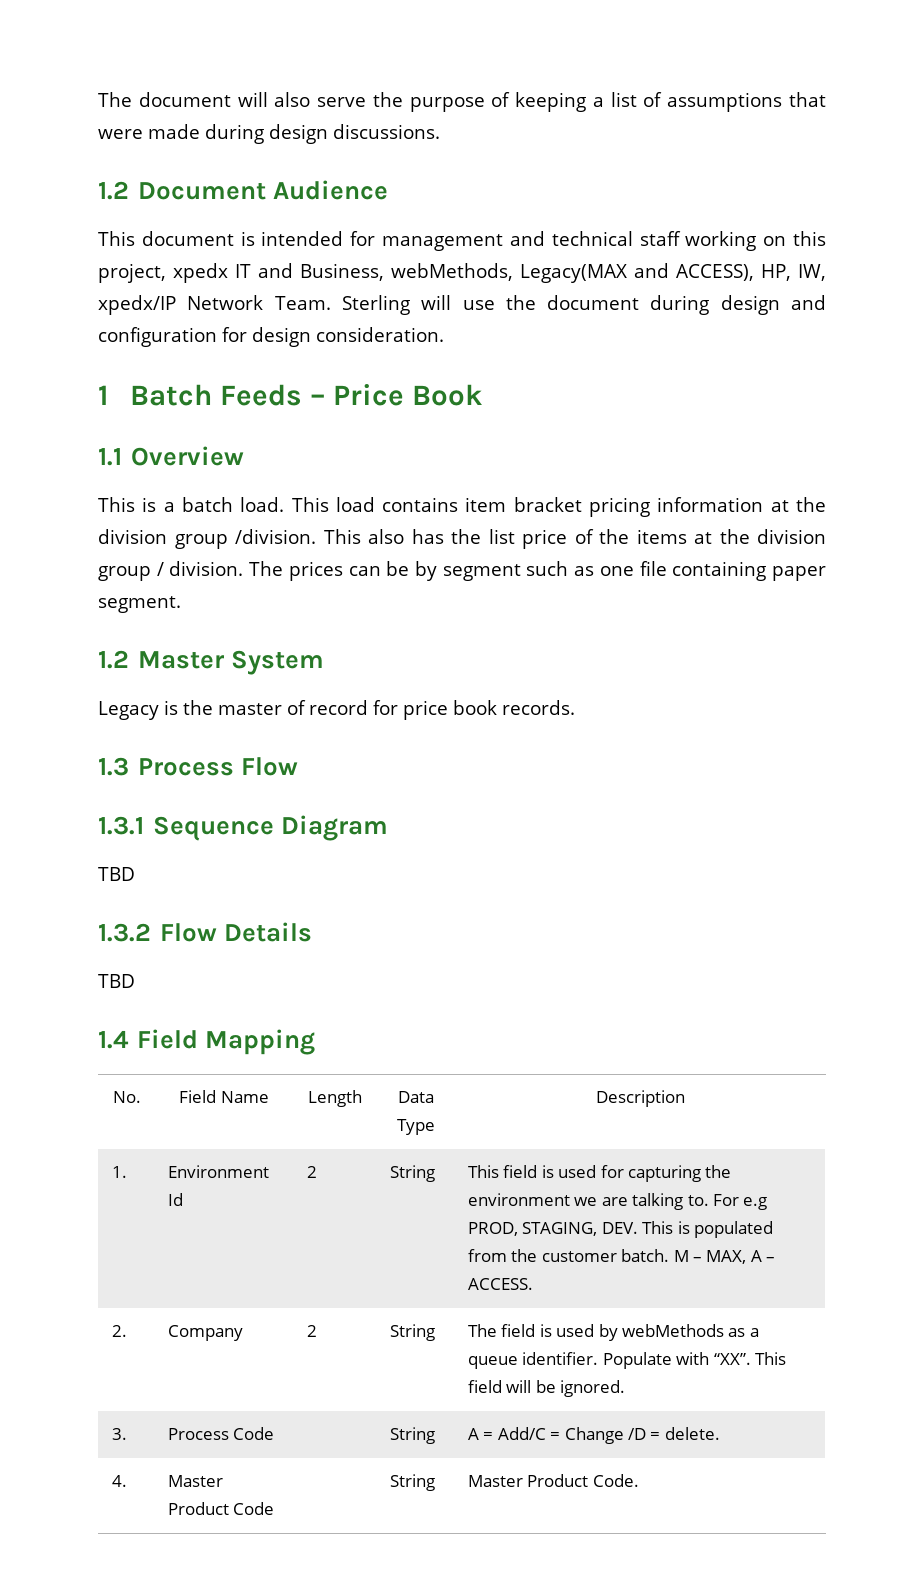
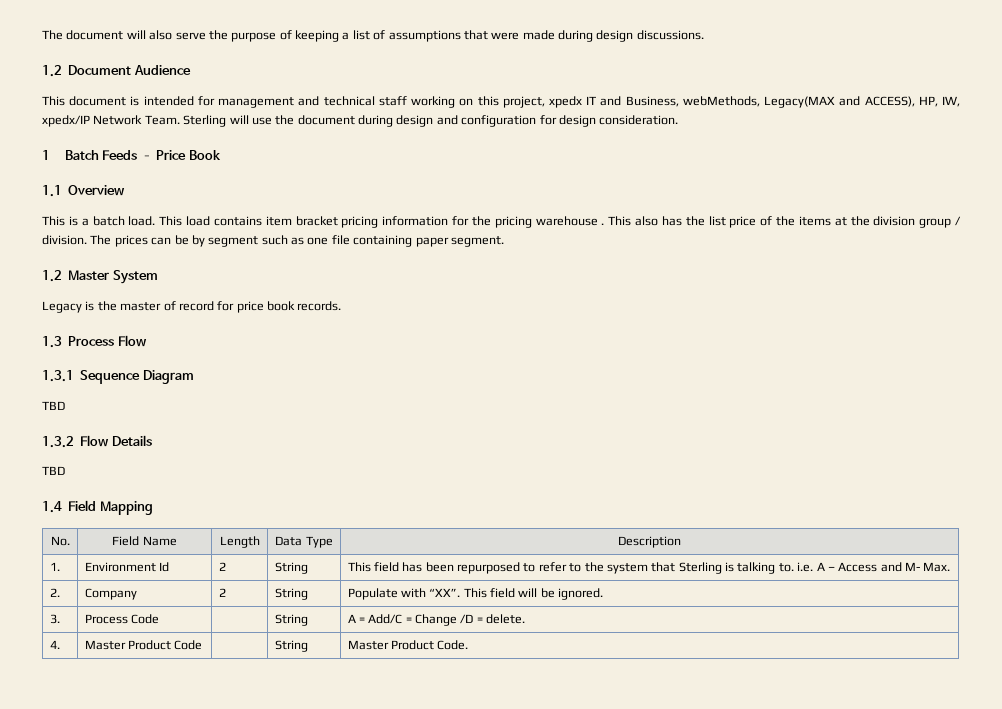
[770,497,826,512] [98,529,316,549] at the division group /division. -> [451,216,605,228] for the pricing warehouse .
[541,1165,732,1182] [467,1193,768,1210] [467,1221,773,1238] [467,1249,776,1264] [467,1278,533,1290] [111,1325,127,1337] [167,1325,243,1341] [306,1325,317,1337] [389,1324,435,1341] [467,1324,759,1341] [467,1352,599,1369] is used for capturing the environment we are talking to. For e.g PROD, STAGING, DEV. This is populated from the customer batch. M – MAX, A – ACCESS. // 2. | Company | 2 | String | The field is used by webMethods as a queue identifier. -> [402,562,951,574] [49,588,60,597] [84,588,137,600] [218,588,226,597] [274,588,308,600] has been repurposed to refer to the system that Sterling is talking to. i.e. A – Access and M- Max. // 2. | Company | 2 | String |

